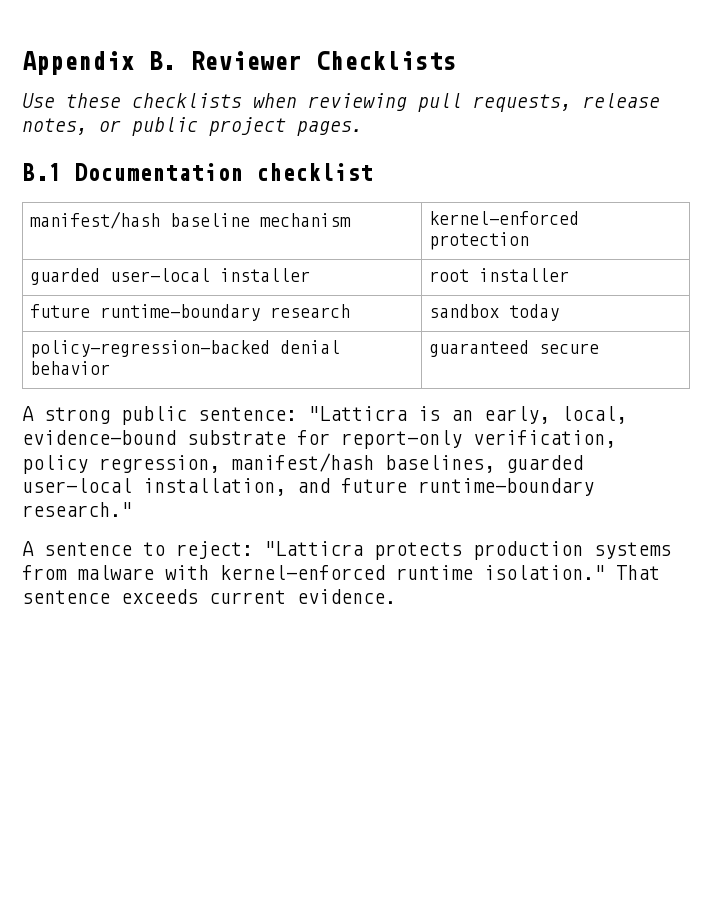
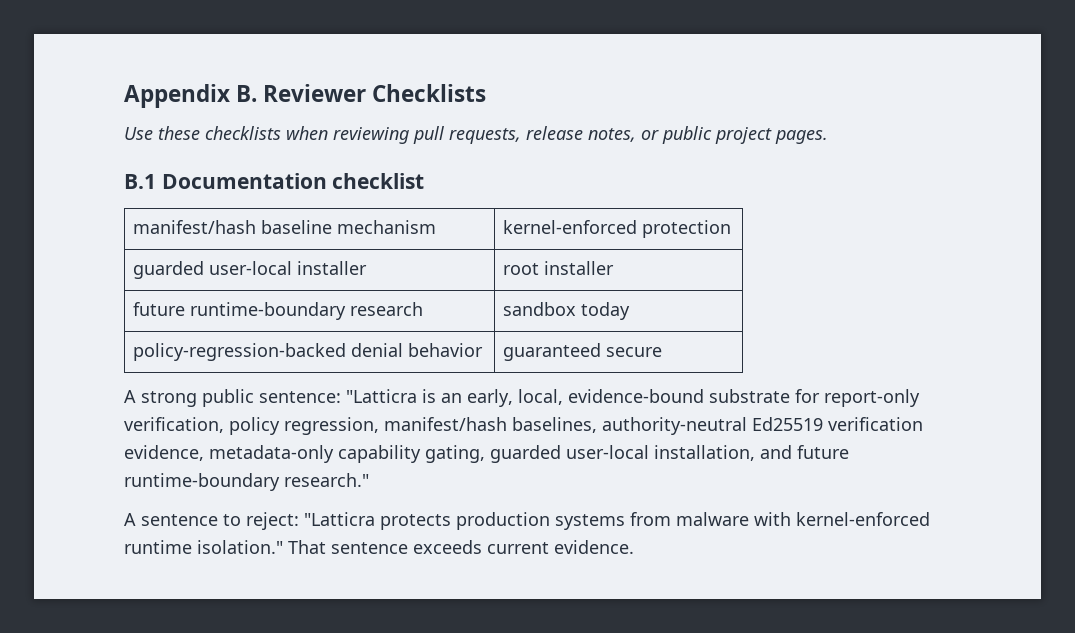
(495, 464) none -> [602,417,923,435] [124,445,485,463] authority-neutral Ed25519 verification evidence, metadata-only capability gating,

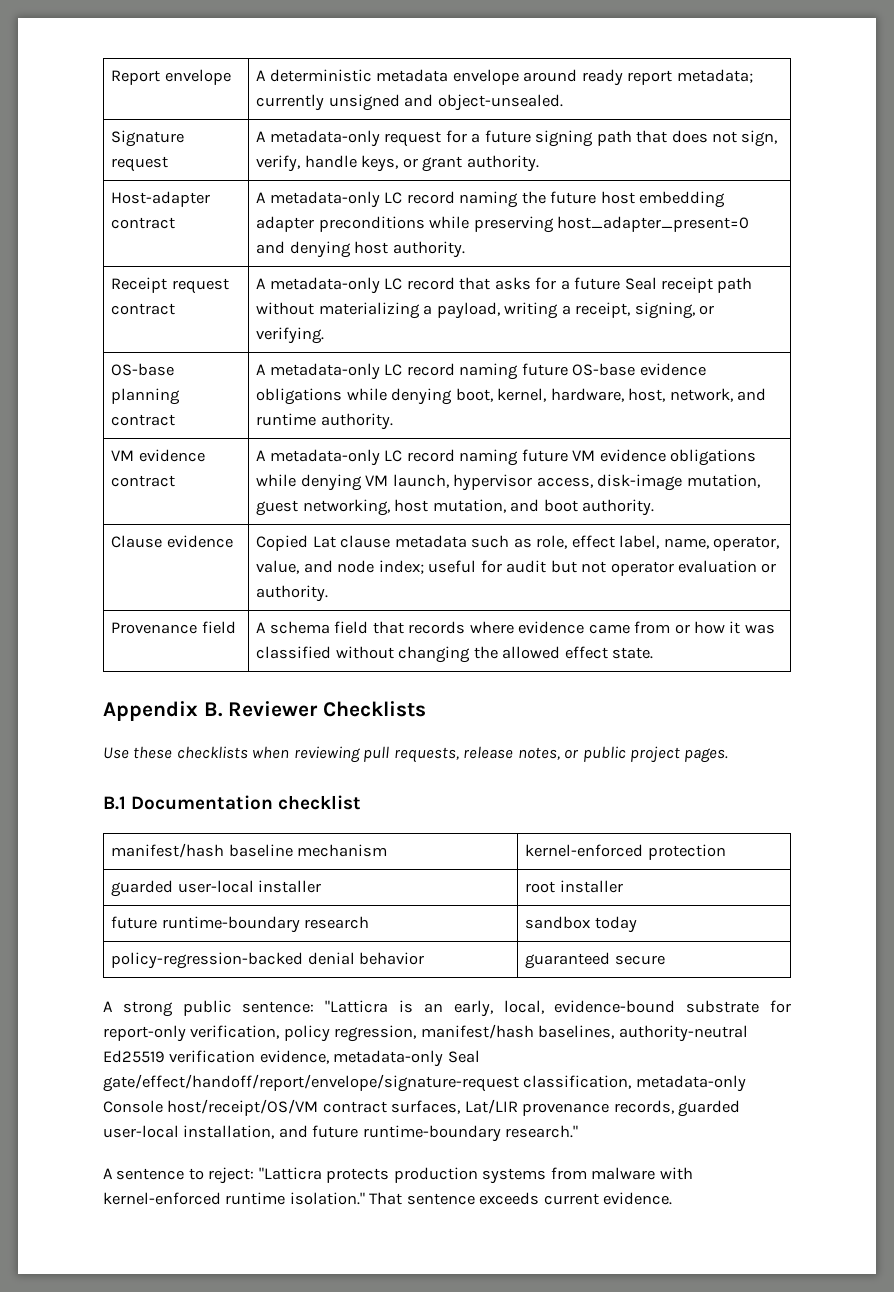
(124, 96) none -> [111,69,231,85] [256,69,753,86] [256,94,563,111] [111,130,185,147] [111,156,169,172] [256,130,778,147] [256,155,539,172] [111,191,211,207] [111,217,176,229] [256,191,726,208] [256,216,750,233] [256,241,465,258] [111,277,229,294] [111,303,176,315] [256,277,753,294] [256,302,715,319] [256,327,325,344] [111,363,175,376] [111,388,181,405] [111,414,176,426] [256,363,706,380] [256,388,767,405] [256,413,393,430] [111,449,205,462] [111,475,176,487] [256,449,757,466] [256,474,760,491] [256,499,655,516] [111,535,233,548] [256,535,780,551] [256,560,777,576] [256,585,329,602] [111,621,236,634] [256,621,775,634] [256,646,654,663] Report envelope | A deterministic metadata envelope around ready report metadata; currently unsigned and object-unsealed. // Signature request | A metadata-only request for a future signing path that does not sign, verify, handle keys, or grant authority. // Host-adapter contract | A metadata-only LC record naming the future host embedding adapter preconditions while preserving host_adapter_present=0 and denying host authority. // Receipt request contract | A metadata-only LC record that asks for a future Seal receipt path without materializing a payload, writing a receipt, signing, or verifying. // OS-base planning contract | A metadata-only LC record naming future OS-base evidence obligations while denying boot, kernel, hardware, host, network, and runtime authority. // VM evidence contract | A metadata-only LC record naming future VM evidence obligations while denying VM launch, hypervisor access, disk-image mutation, guest networking, host mutation, and boot authority. // Clause evidence | Copied Lat clause metadata such as role, effect label, name, operator, value, and node index; useful for audit but not operator evaluation or authority. // Provenance field | A schema field that records where evidence came from or how it was classified without changing the allowed effect state. //
[338,445,485,463] capability gating, -> [447,1050,480,1063] [103,1074,746,1092] [103,1099,674,1116] Seal gate/effect/handoff/report/envelope/signature-request classification, metadata-only Console host/receipt/OS/VM contract surfaces, Lat/LIR provenance records,

